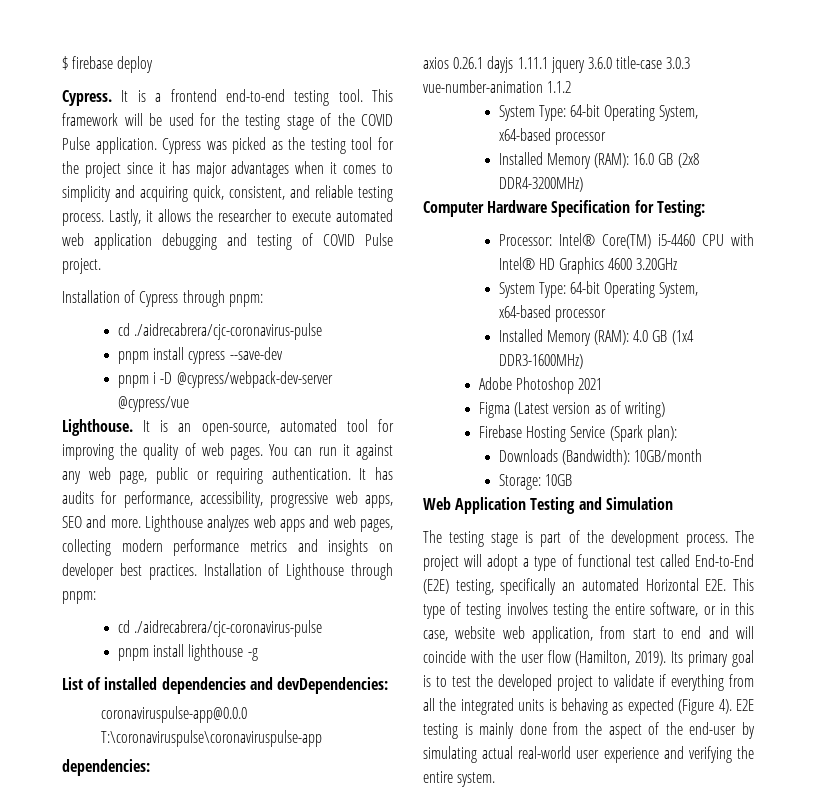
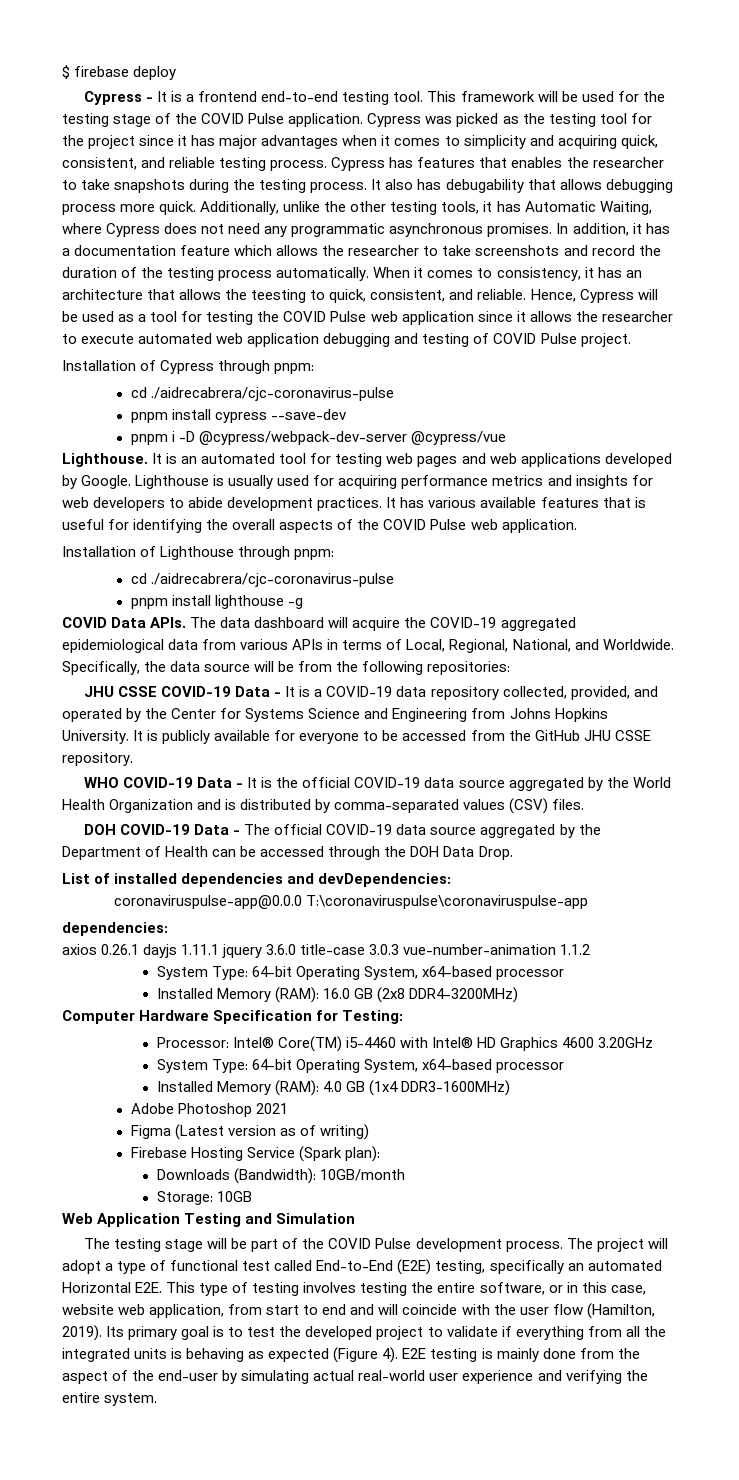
[62,90,112,106] Cypress. -> [84,91,154,105] Cypress -
[109,209,141,226] Lastly, -> [331,157,664,171] [62,179,673,193] [62,201,652,215] [62,223,670,237] [62,245,661,256] [62,267,642,281] [62,289,658,303] [62,311,513,325] Cypress has features that enables the researcher to take snapshots during the testing process. It also has debugability that allows debugging process more quick. Additionally, unlike the other testing tools, it has Automatic Waiting, where Cypress does not need any programmatic asynchronous promises. In addition, it has a documentation feature which allows the researcher to take screenshots and record the duration of the testing process automatically. When it comes to consistency, it has an architecture that allows the teesting to quick, consistent, and reliable. Hence, Cypress will be used as a tool for testing the COVID Pulse web application since
[201,423,270,436] open-source, -> (198, 460) none
[62,443,393,460] [62,467,393,484] [62,491,393,508] [62,515,393,532] [62,539,393,556] [62,563,197,580] improving the quality of web pages. You can run it against any web page, public or requiring authentication. It has audits for performance, accessibility, progressive web apps, SEO and more. Lighthouse analyzes web apps and web pages, collecting modern performance metrics and insights on developer best practices. -> [335,453,672,467] [62,475,653,489] [62,497,646,511] [62,519,577,533] testing web pages and web applications developed by Google. Lighthouse is usually used for acquiring performance metrics and insights for web developers to abide development practices. It has various available features that is useful for identifying the overall aspects of the COVID Pulse web application. //
(258, 654) none -> [62,617,576,631] [62,639,674,653] [62,661,511,675] [84,686,658,700] [62,708,608,722] [62,730,651,744] [62,752,133,766] [84,777,671,791] [62,798,585,814] [84,824,601,838] [62,846,513,860] // COVID Data APIs. The data dashboard will acquire the COVID-19 aggregated epidemiological data from various APIs in terms of Local, Regional, National, and Worldwide. Specifically, the data source will be from the following repositories: // JHU CSSE COVID-19 Data - It is a COVID-19 data repository collected, provided, and operated by the Center for Systems Science and Engineering from Johns Hopkins University. It is publicly available for everyone to be accessed from the GitHub JHU CSSE repository. // WHO COVID-19 Data - It is the official COVID-19 data source aggregated by the World Health Organization and is distributed by comma-separated values (CSV) files. // DOH COVID-19 Data - The official COVID-19 data source aggregated by the Department of Health can be accessed through the DOH Data Drop.
[701,234,724,246] CPU -> (396, 1042) none
[525,531,534,543] is -> [207,1238,248,1249] will be
(604, 536) none -> [328,1238,412,1249] COVID Pulse

